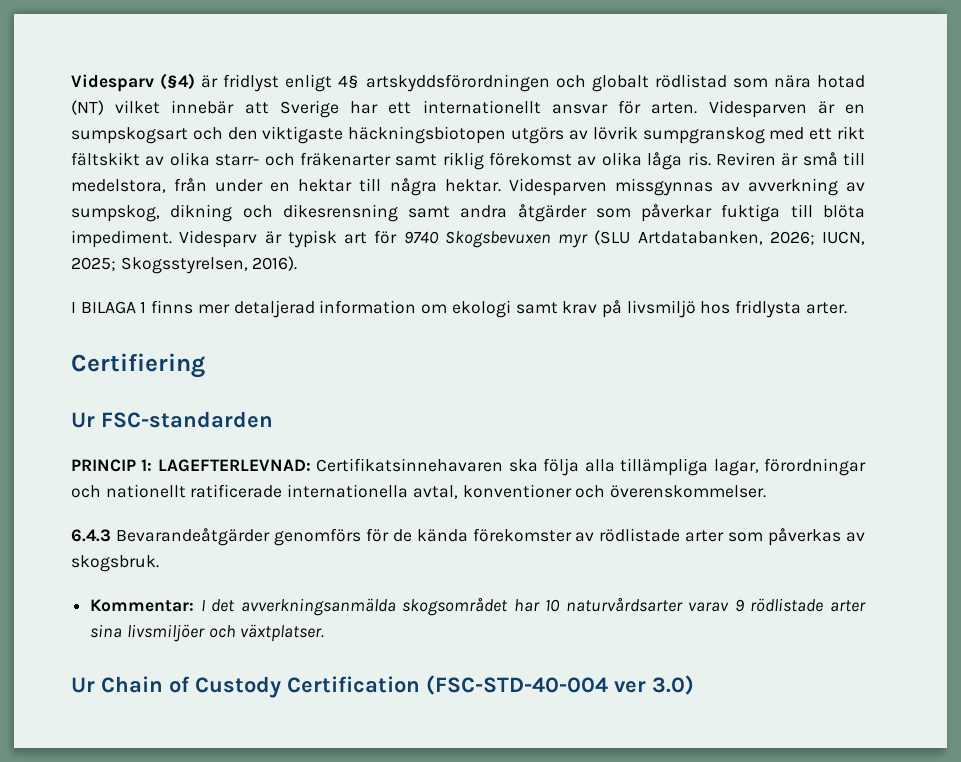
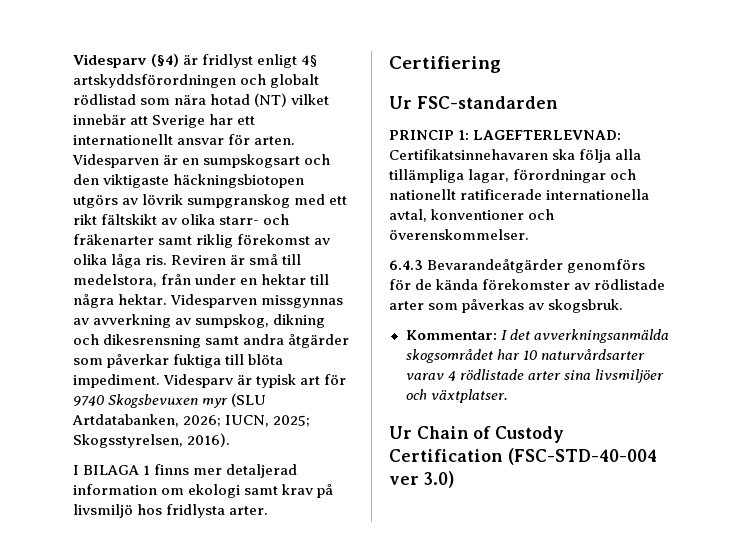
[734,599,745,612] 9 -> [447,370,456,381] 4

